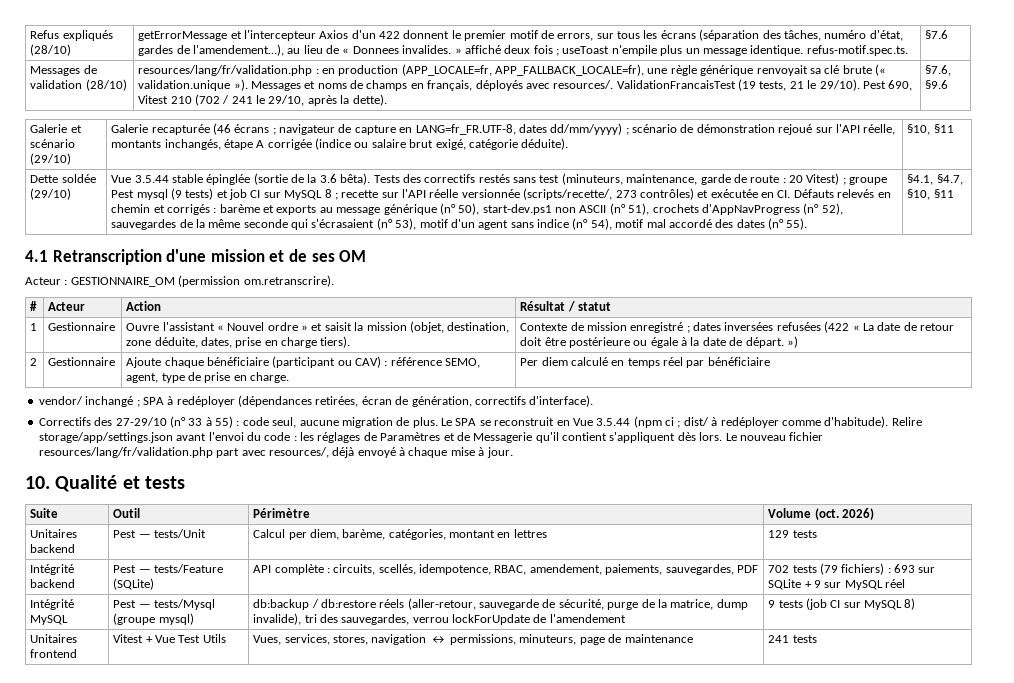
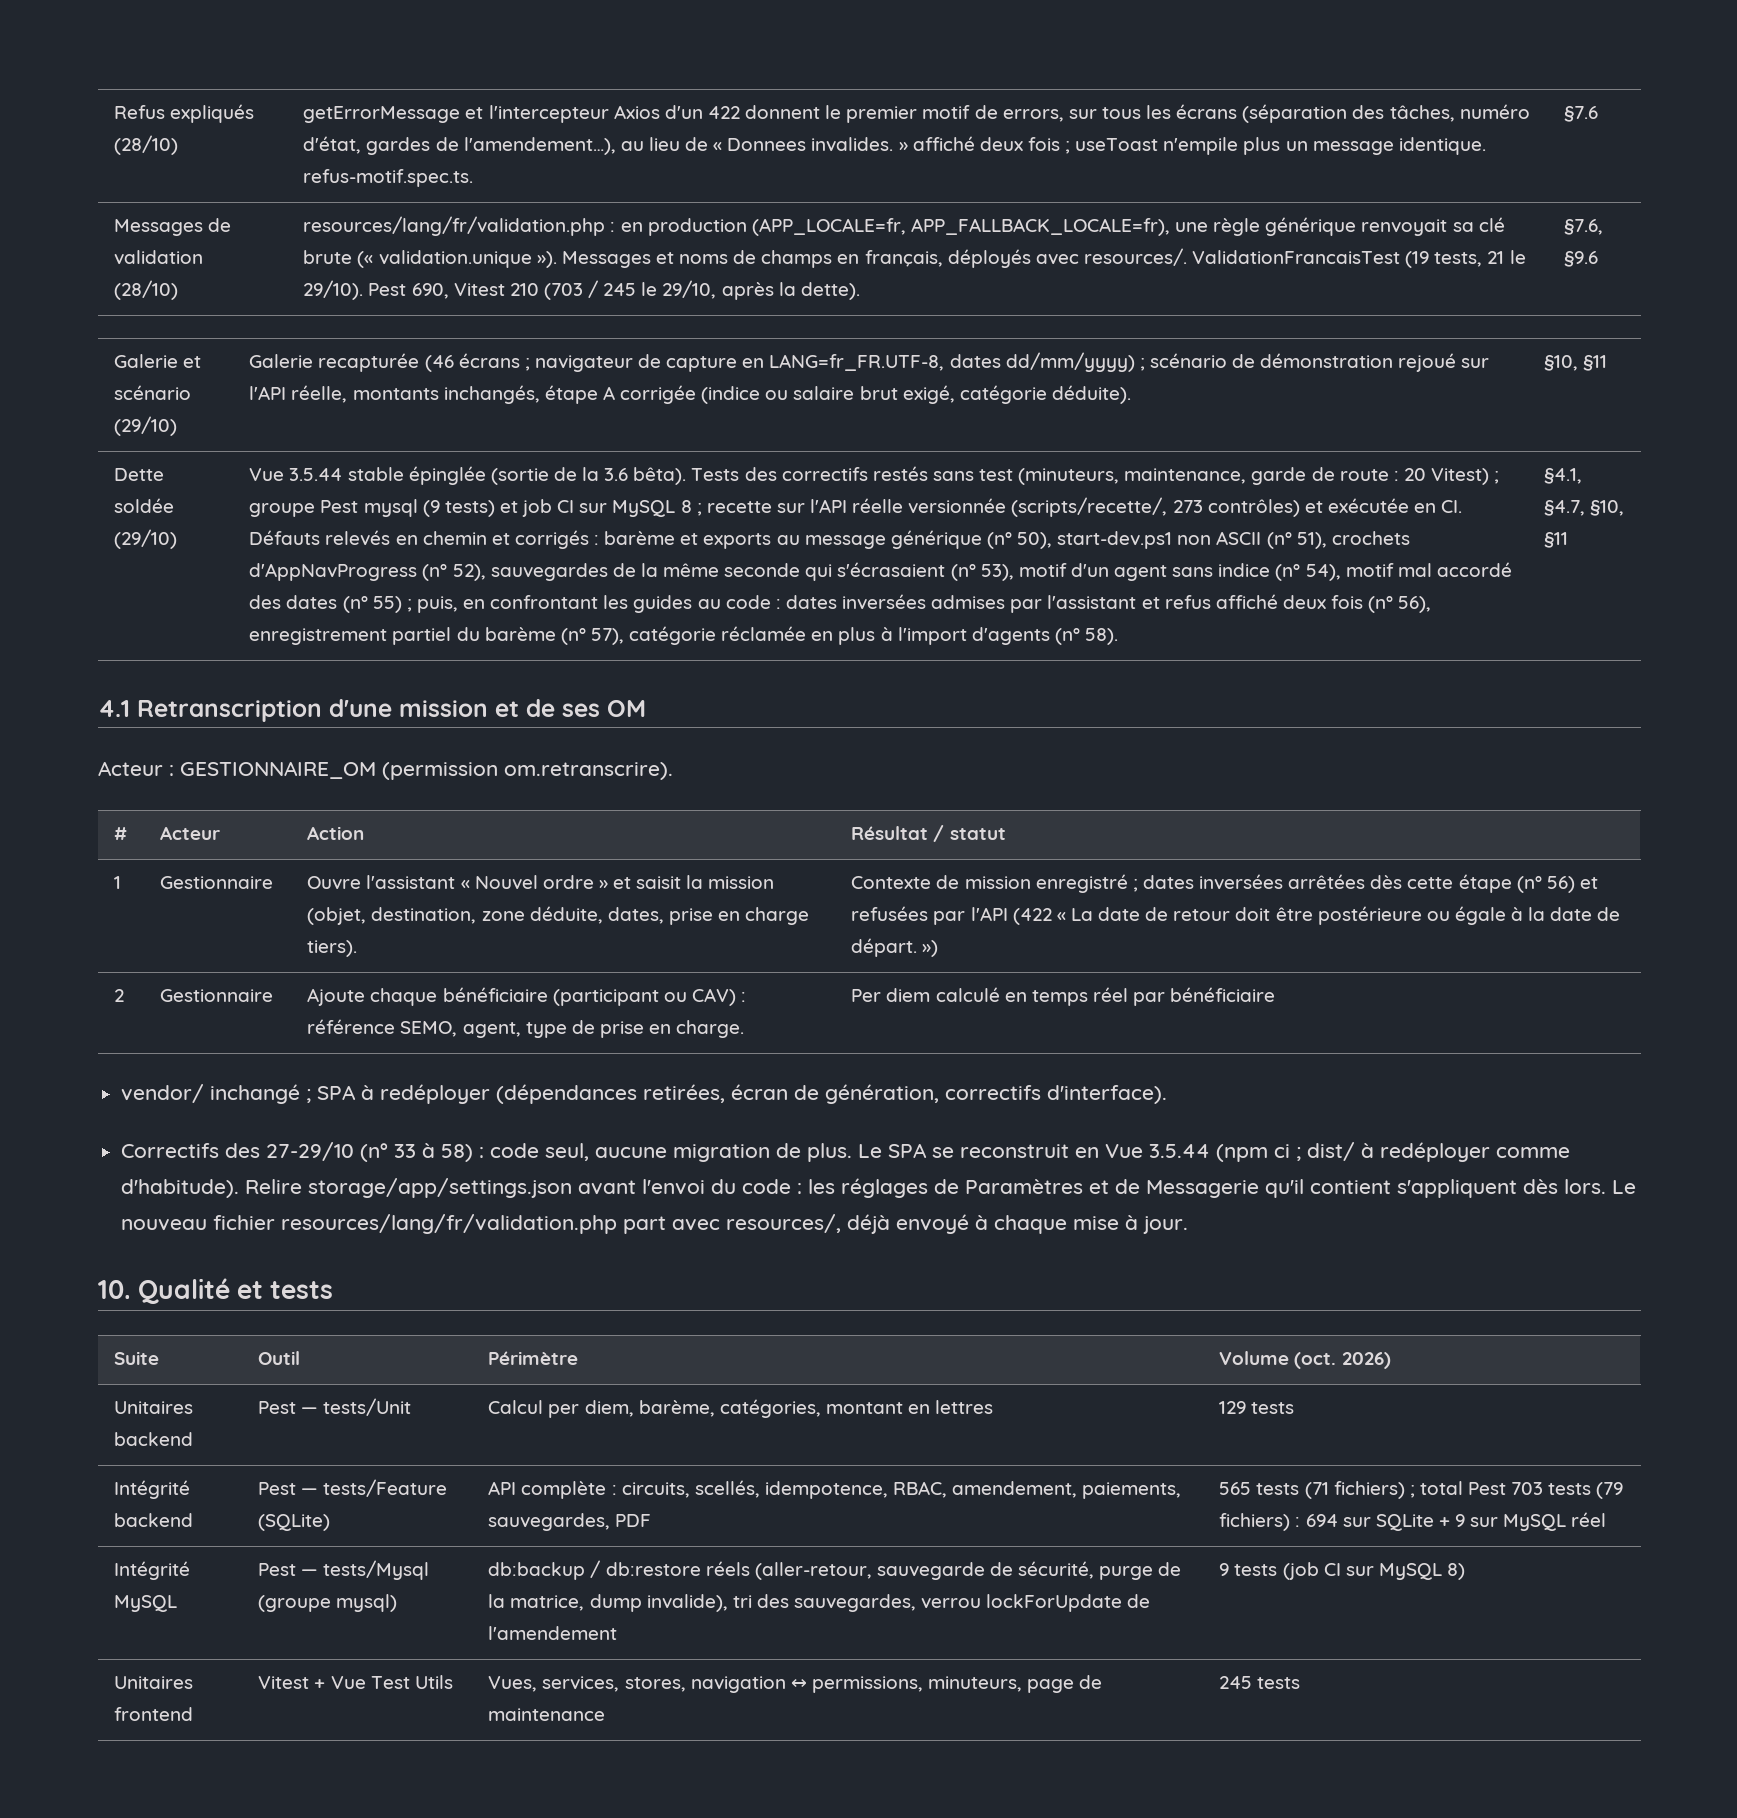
[194,94,253,106] (702 / 241 -> [543,280,637,300] (703 / 245
[786,218,808,230] 55). -> [372,594,1432,613] [249,626,1119,645] 55) ; puis, en confrontant les guides au code : dates inversées admises par l'assistant et refus affiché deux fois (n° 56), enregistrement partiel du barème (n° 57), catégorie réclamée en plus à l'import d'agents (n° 58).
[776,322,821,331] refusées -> [1288,874,1598,893] [851,906,1008,925] arrêtées dès cette étape (n° 56) et refusées par l'API
[215,416,233,428] 55) -> [441,1144,474,1162] 58)
[768,565,790,573] 702 -> [1219,1481,1544,1499] 565 tests (71 fichiers) ; total Pest 703
[894,564,916,573] 693 -> [1305,1514,1338,1527] 694
[768,635,790,643] 241 -> [1219,1676,1253,1689] 245

